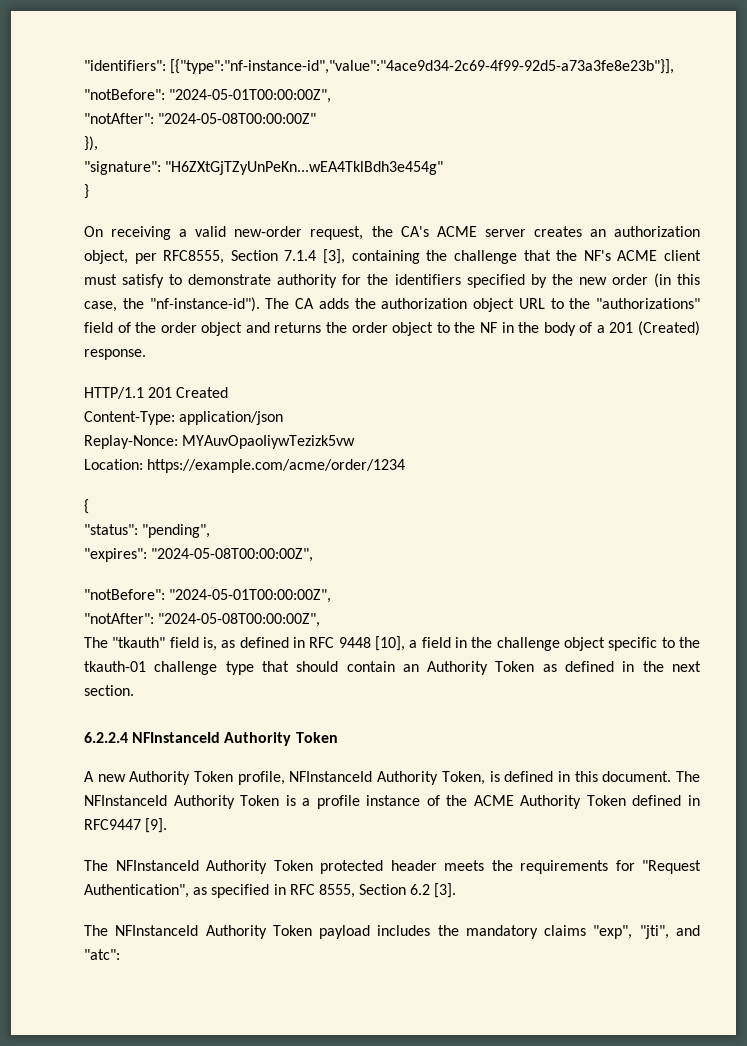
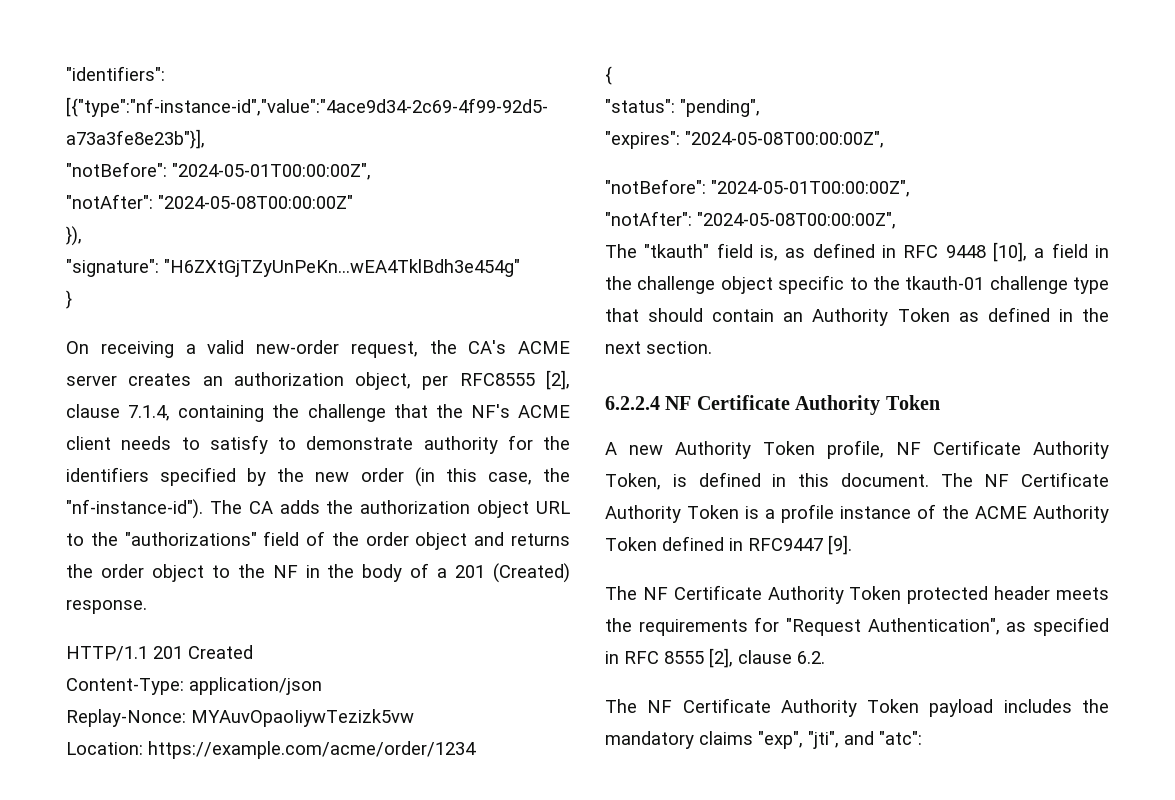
[163,249,346,264] RFC8555, Section 7.1.4 [3], -> [459,370,570,390] [66,404,171,421] RFC8555 [2], clause 7.1.4,
[84,274,117,285] must -> [121,436,200,450] needs to
[132,732,221,743] NFInstanceId -> [665,395,790,410] NF Certificate
[289,771,373,782] NFInstanceId -> [896,440,1021,455] NF Certificate
[84,795,167,806] NFInstanceId -> [984,472,1109,487] NF Certificate
[115,860,199,871] NFInstanceId -> [642,585,762,600] NF Certificate
[318,883,457,898] [84,925,199,936] 8555, Section 6.2 [3]. // The NFInstanceId -> [664,648,825,668] [605,698,771,713] 8555 [2], clause 6.2. // The NF Certificate

